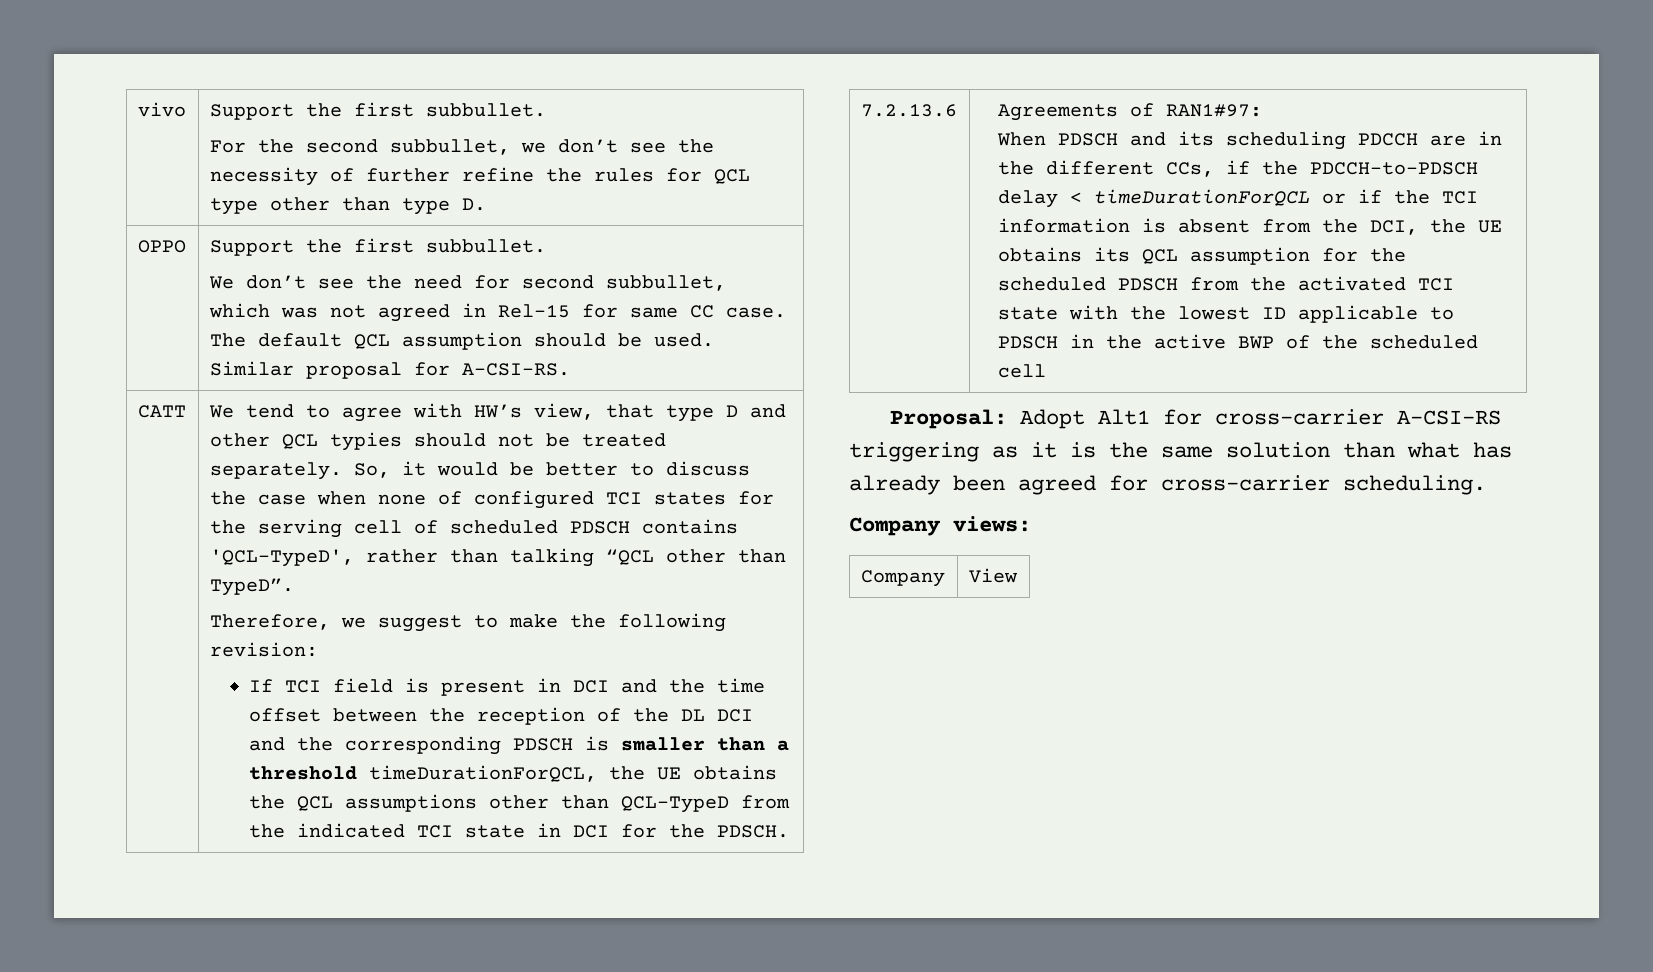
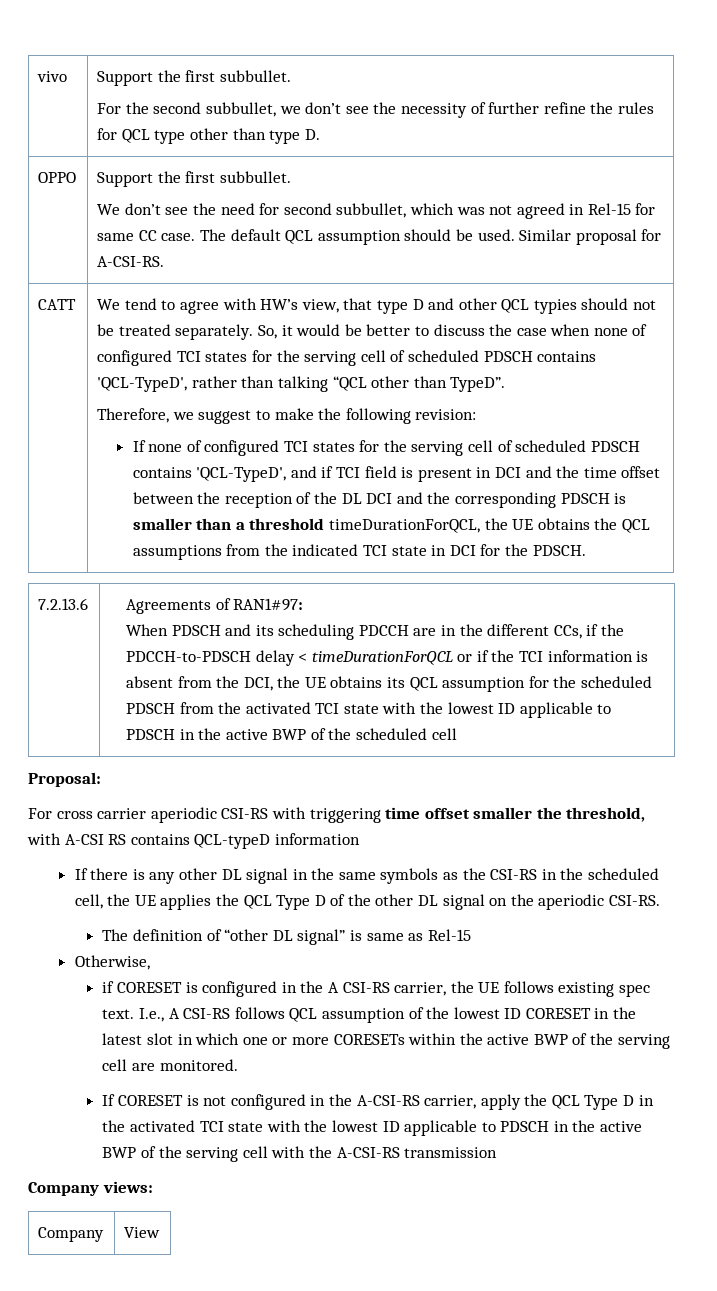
(274, 685) none -> [148,440,640,456] [132,466,334,482] none of configured TCI states for the serving cell of scheduled PDSCH contains 'QCL-TypeD', and if
[489,795,730,813] other than QCL-TypeD -> (222, 552) none
[1020,409,1502,429] [849,442,1512,462] [849,475,1486,495] Adopt Alt1 for cross-carrier A-CSI-RS triggering as it is the same solution than what has already been agreed for cross-carrier scheduling. -> [28,807,646,823] [27,833,360,849] [74,868,659,884] [74,894,660,910] [102,929,471,945] [74,955,150,970] [102,981,651,997] [102,1007,637,1023] [102,1033,670,1049] [102,1059,238,1071] [102,1094,654,1110] [102,1120,643,1136] [102,1146,498,1162] // For cross carrier aperiodic CSI-RS with triggering time offset smaller the threshold, with A-CSI RS contains QCL-typeD information // If there is any other DL signal in the same symbols as the CSI-RS in the scheduled cell, the UE applies the QCL Type D of the other DL signal on the aperiodic CSI-RS. // The definition of “other DL signal” is same as Rel-15 // Otherwise, // if CORESET is configured in the A CSI-RS carrier, the UE follows existing spec text. I.e., A CSI-RS follows QCL assumption of the lowest ID CORESET in the latest slot in which one or more CORESETs within the active BWP of the serving cell are monitored. // If CORESET is not configured in the A-CSI-RS carrier, apply the QCL Type D in the activated TCI state with the lowest ID applicable to PDSCH in the active BWP of the serving cell with the A-CSI-RS transmission

